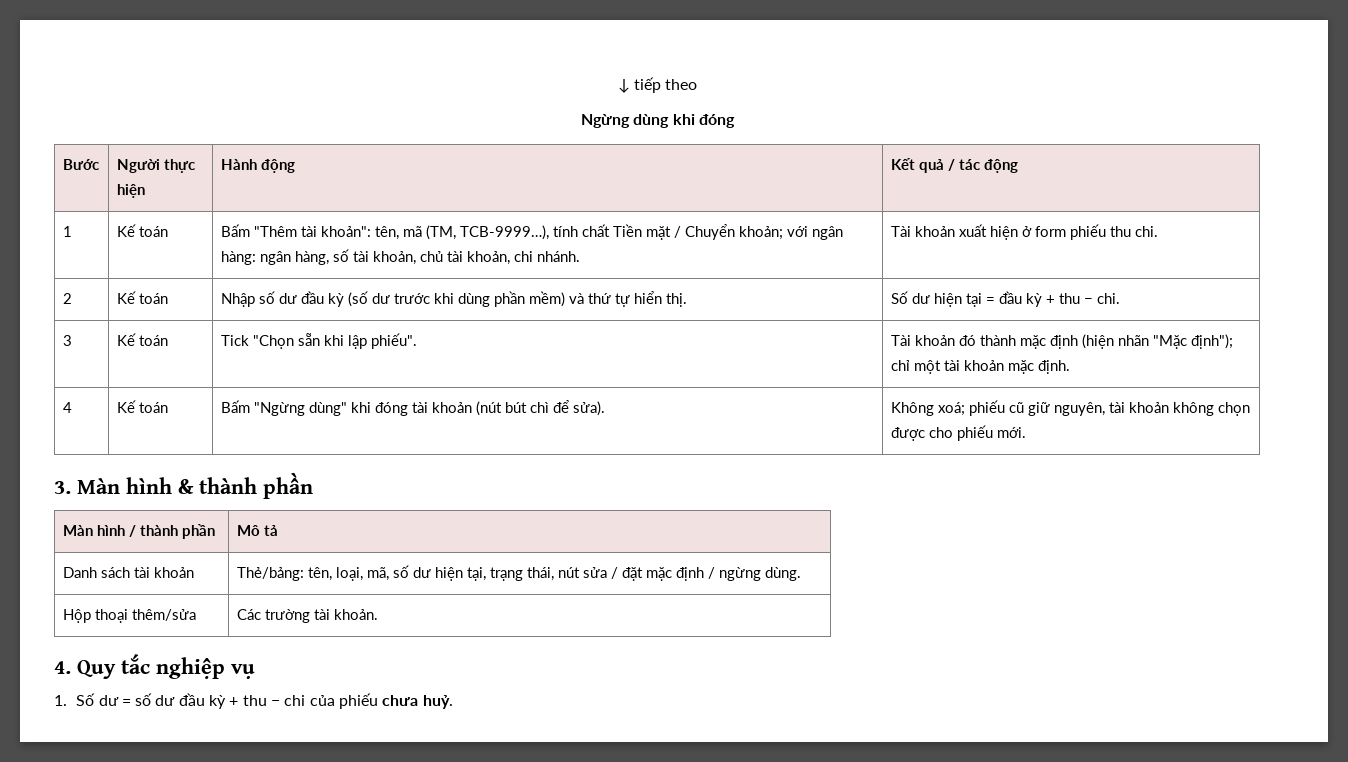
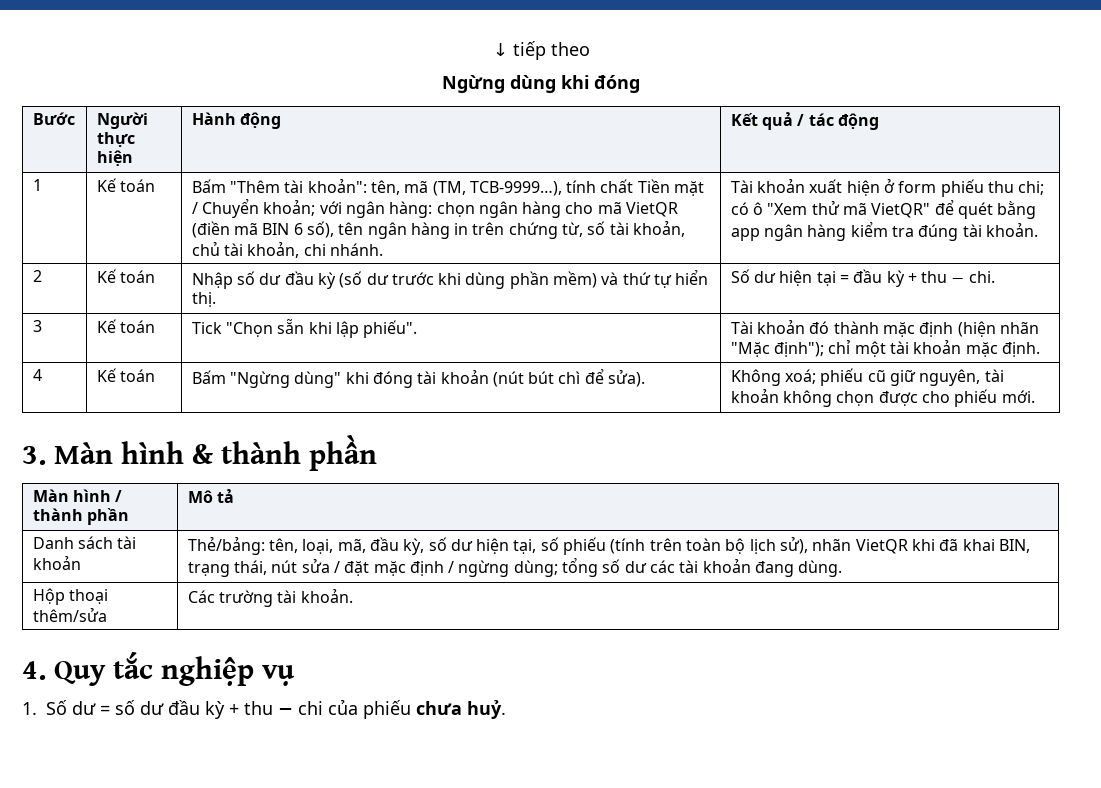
[259,251,329,265] ngân hàng, -> [436,201,679,218] [191,221,584,239] chọn ngân hàng cho mã VietQR (điền mã BIN 6 số), tên ngân hàng in trên chứng từ,
[1134,226,1158,237] chi. -> [1018,181,1045,195] [730,199,1037,219] [730,221,1038,241] chi; có ô "Xem thử mã VietQR" để quét bằng app ngân hàng kiểm tra đúng tài khoản.
(389, 574) none -> [369,537,425,555] đầu kỳ,
(486, 574) none -> [540,536,1030,555] số phiếu (tính trên toàn bộ lịch sử), nhãn VietQR khi đã khai BIN,
(761, 574) none -> [513,557,795,577] dùng; tổng số dư các tài khoản đang

